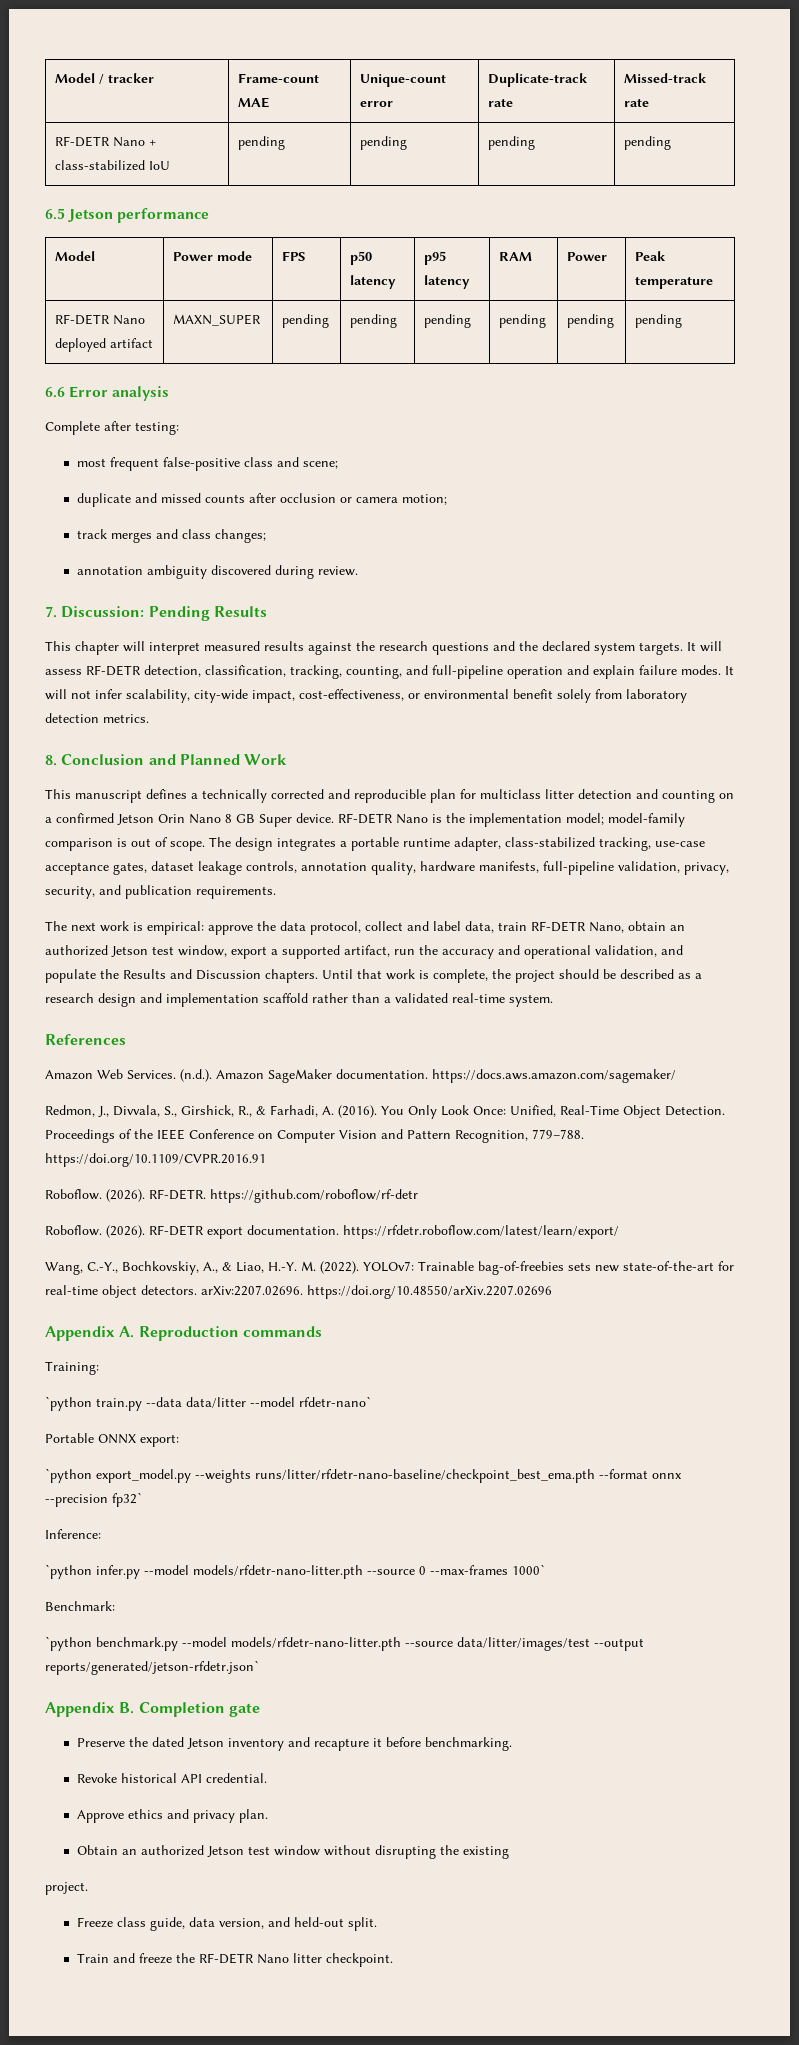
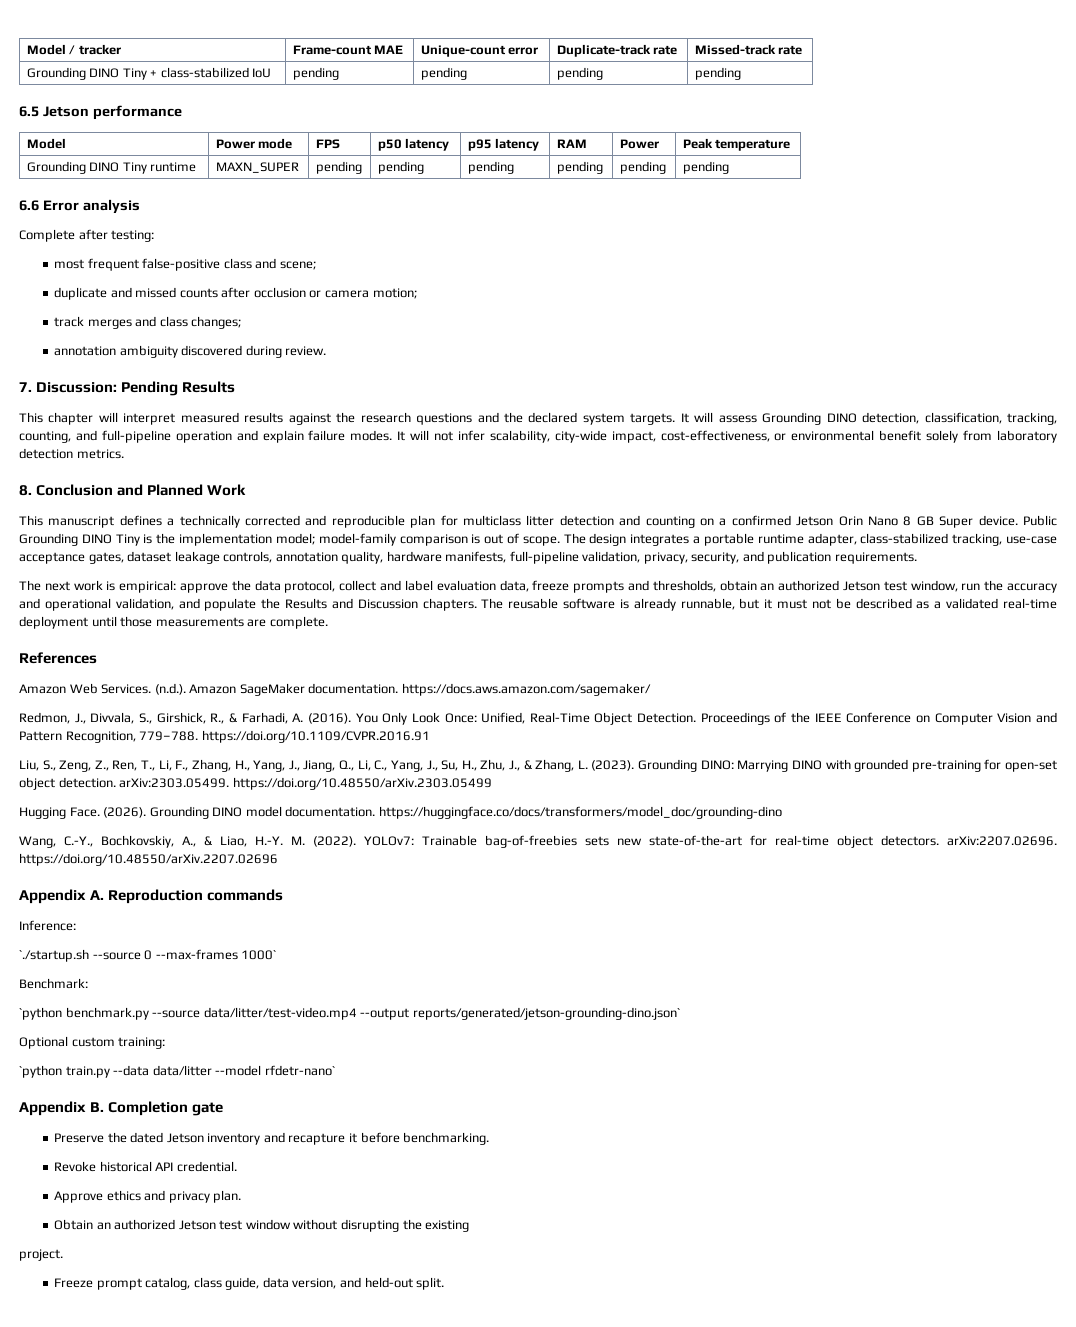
[55,136,146,147] RF-DETR Nano -> [26,67,147,80] Grounding DINO Tiny
[55,314,146,325] [55,338,154,352] RF-DETR Nano deployed artifact -> [26,161,197,174] Grounding DINO Tiny runtime
[86,665,141,676] RF-DETR -> [762,412,857,425] Grounding DINO
[338,813,428,824] RF-DETR Nano -> [1022,515,1057,526] [19,533,140,546] Public Grounding DINO Tiny
[465,921,624,933] data, train RF-DETR Nano, -> [436,580,716,593] evaluation data, freeze prompts and thresholds,
[231,945,390,959] export a supported artifact, -> (958, 586) none
[322,969,702,983] [45,993,553,1007] Until that work is complete, the project should be described as a research design and implementation scaffold rather than a validated real-time system. -> [481,598,1058,611] [19,616,328,629] The reusable software is already runnable, but it must not be described as a validated real-time deployment until those measurements are complete.
[45,1189,418,1203] [45,1225,619,1239] Roboflow. (2026). RF-DETR. https://github.com/roboflow/rf-detr // Roboflow. (2026). RF-DETR export documentation. https://rfdetr.roboflow.com/latest/learn/export/ -> [19,759,1058,772] [19,777,492,790] [19,806,782,819] Liu, S., Zeng, Z., Ren, T., Li, F., Zhang, H., Yang, J., Jiang, Q., Li, C., Yang, J., Su, H., Zhu, J., & Zhang, L. (2023). Grounding DINO: Marrying DINO with grounded pre-training for open-set object detection. arXiv:2303.05499. https://doi.org/10.48550/arXiv.2303.05499 // Hugging Face. (2026). Grounding DINO model documentation. https://huggingface.co/docs/transformers/model_doc/grounding-dino
[45,1361,99,1375] [45,1396,371,1411] [45,1433,179,1447] [45,1468,682,1483] [45,1492,142,1507] [45,1529,101,1539] [45,1564,363,1579] Training: // `python train.py --data data/litter --model rfdetr-nano` // Portable ONNX export: // `python export_model.py --weights runs/litter/rfdetr-nano-baseline/checkpoint_best_ema.pth --format onnx --precision fp32` // Inference: // `python infer.py --model models/rfdetr-nano-litter.pth -> [19,920,76,931] [19,949,89,962] Inference: // `./startup.sh
[182,1637,644,1651] [45,1660,259,1675] --model models/rfdetr-nano-litter.pth --source data/litter/images/test --output reports/generated/jetson-rfdetr.json` -> [152,1007,680,1020] [19,1036,166,1049] [19,1065,335,1078] --source data/litter/test-video.mp4 --output reports/generated/jetson-grounding-dino.json` // Optional custom training: // `python train.py --data data/litter --model rfdetr-nano`
(113, 1922) none -> [96,1277,191,1290] prompt catalog,
[76,1953,393,1967] // Train and freeze the RF-DETR Nano litter checkpoint. -> (445, 1283) none

